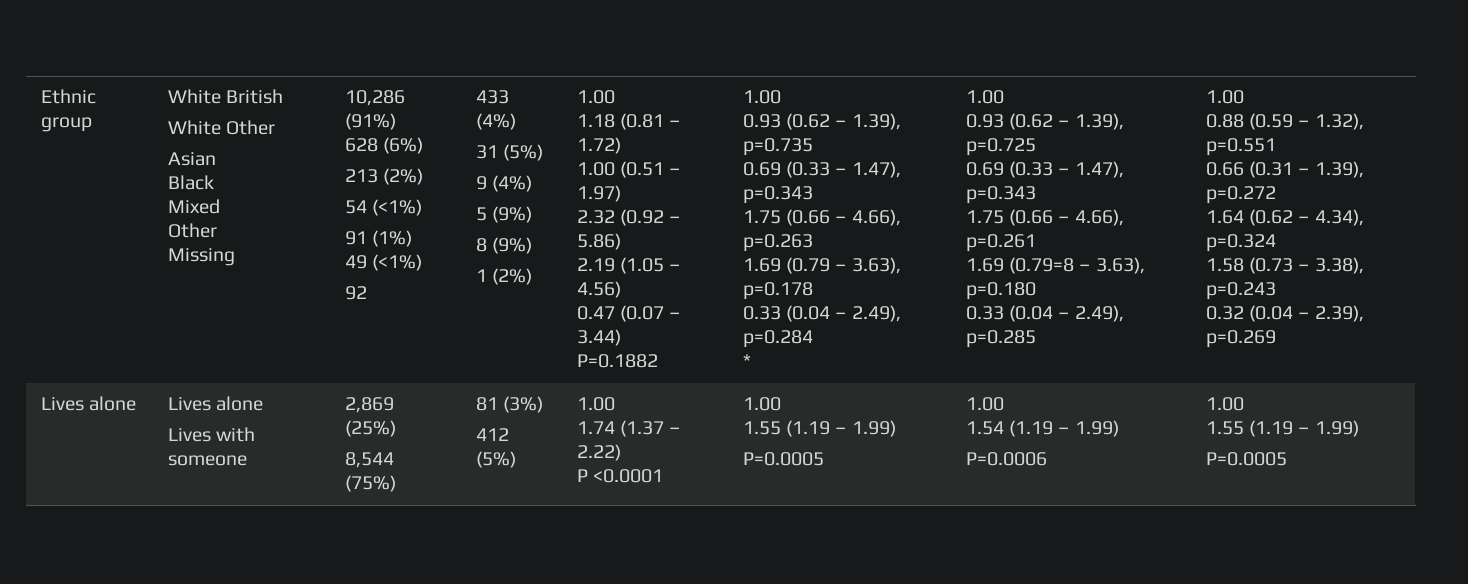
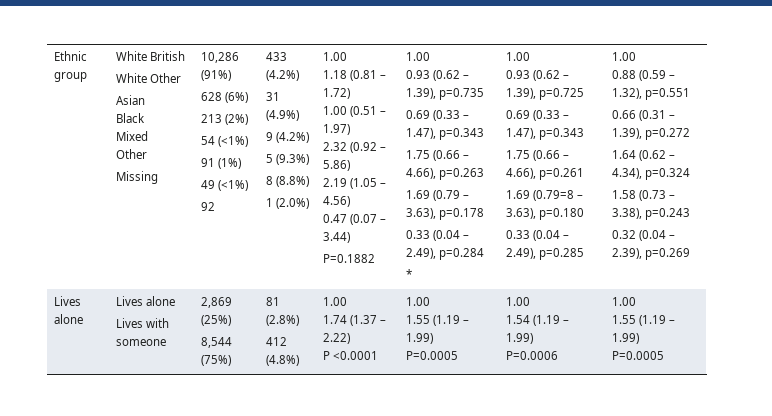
[475,113,516,130] (4%) -> [266,70,300,81] (4.2%)
[503,144,544,161] (5%) -> [266,110,300,121] (4.9%)
[492,175,533,192] (4%) -> [276,132,310,143] (4.2%)
[492,206,533,223] (9%) -> [276,154,310,165] (9.3%)
[492,237,533,254] [475,268,533,285] (9%) // 1 (2%) -> [276,176,310,187] [266,198,310,209] (8.8%) // 1 (2.0%)
[503,396,544,413] (3%) -> [266,315,300,326] (2.8%)
[475,451,516,468] (5%) -> [266,355,300,366] (4.8%)

